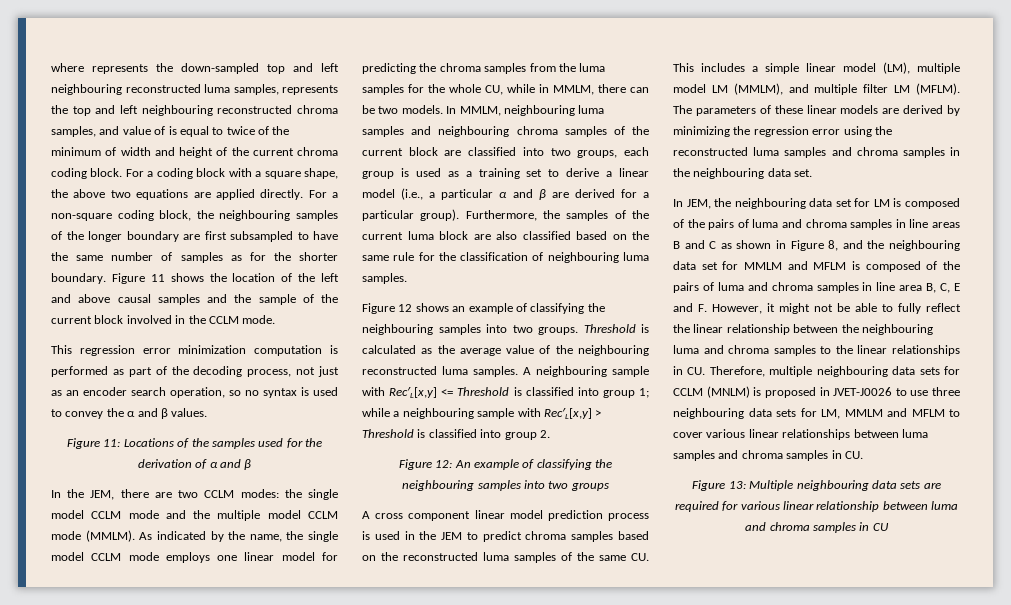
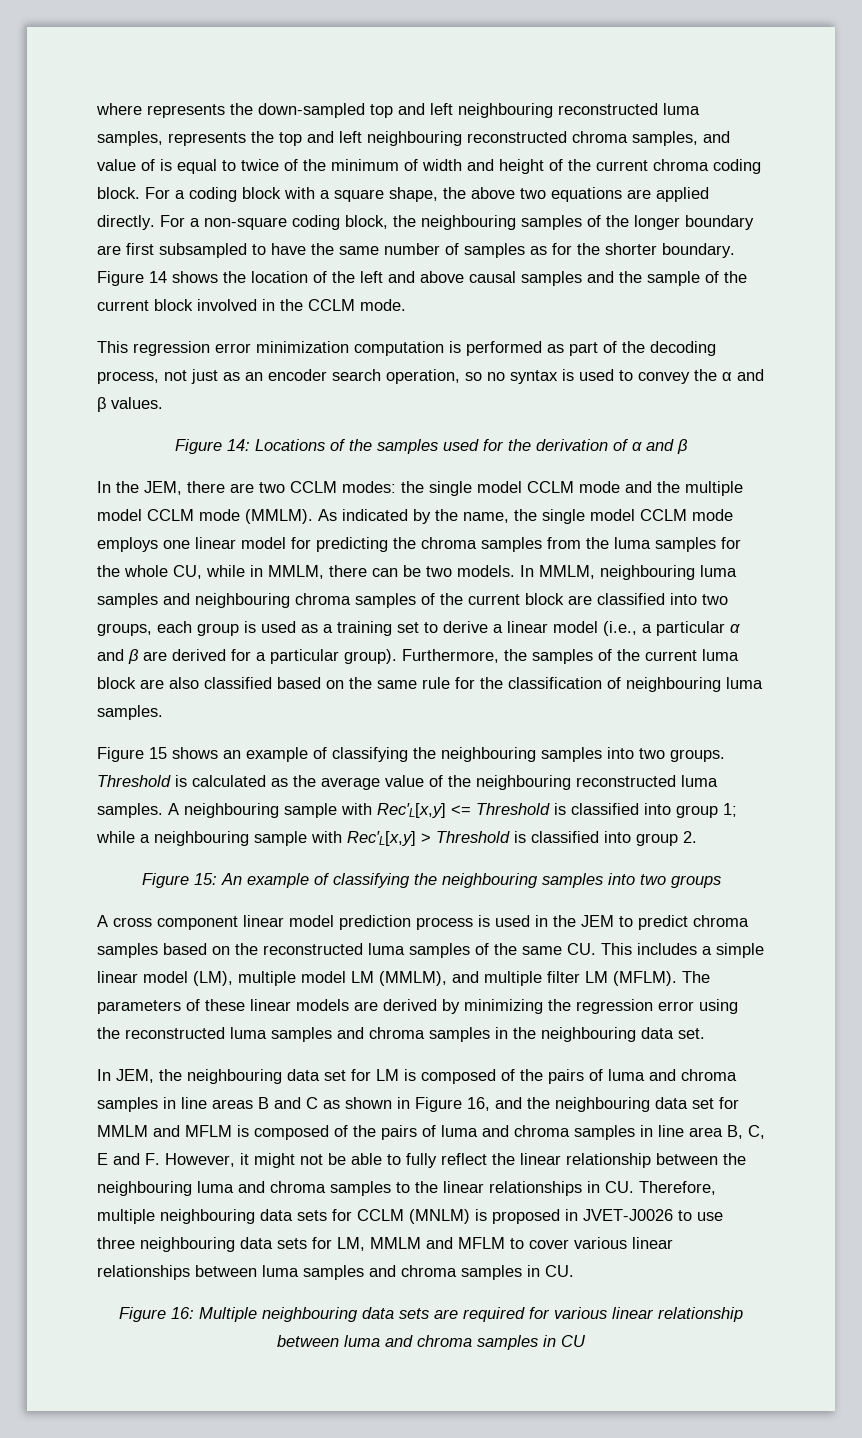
[150,274,165,282] 11 -> [149,271,167,283] 14
[103,439,121,447] 11: -> [227,439,250,451] 14:
[398,304,413,312] 12 -> [149,747,167,759] 15
[435,460,453,468] 12: -> [193,873,217,885] 15:
[828,240,839,251] 8, -> [467,1097,490,1111] 16,
[728,481,746,489] 13: -> [171,1307,194,1319] 16:

